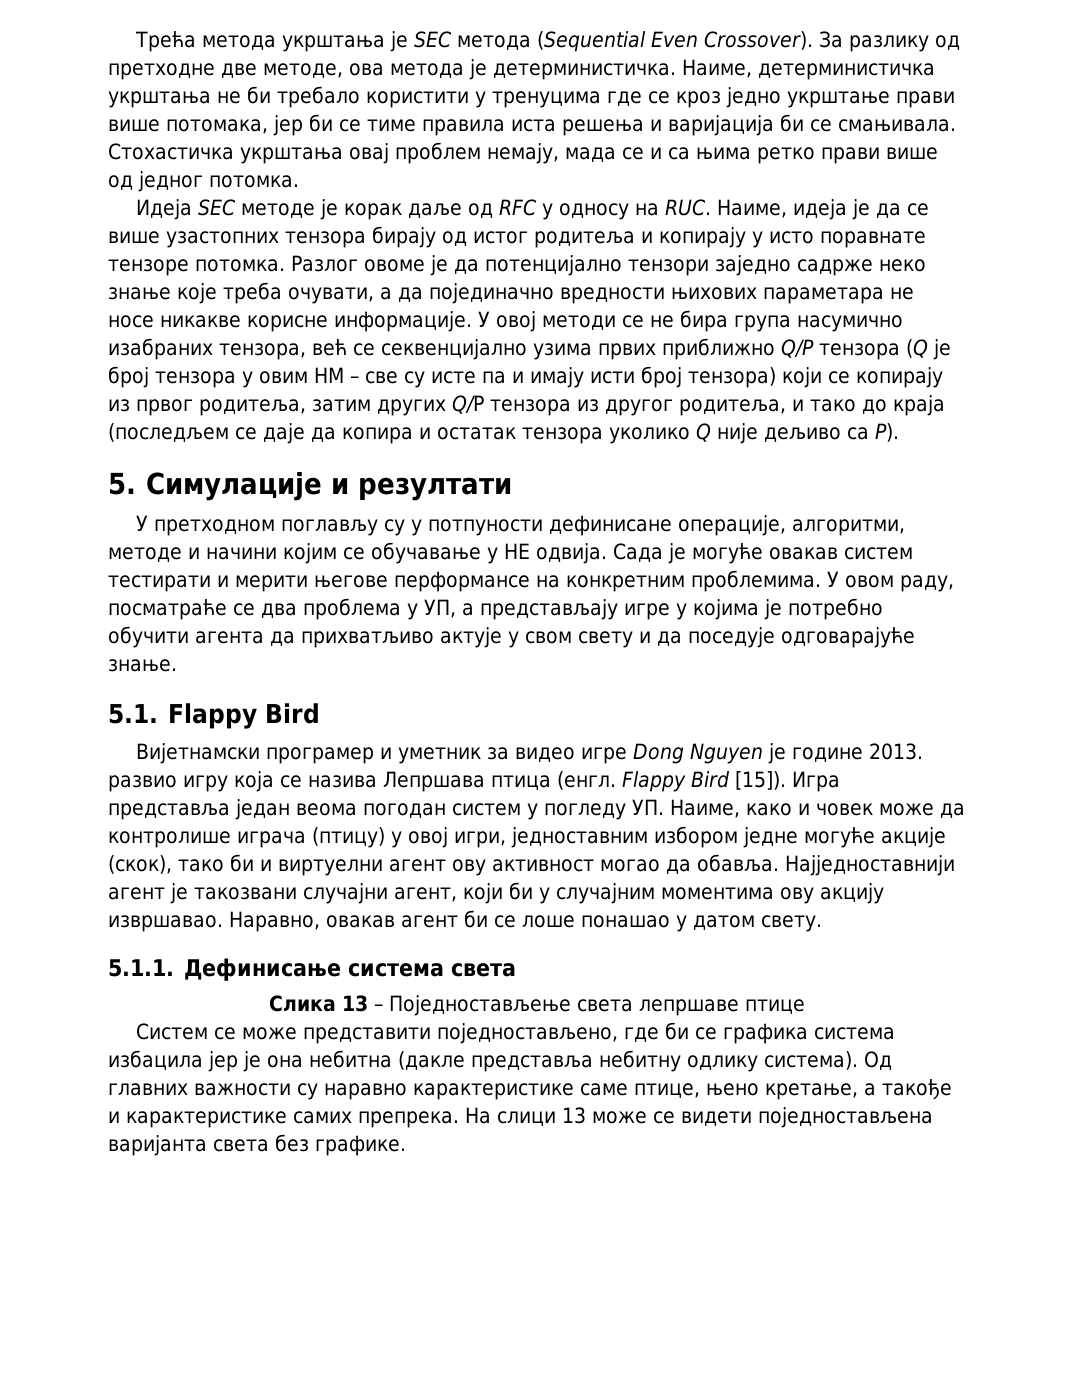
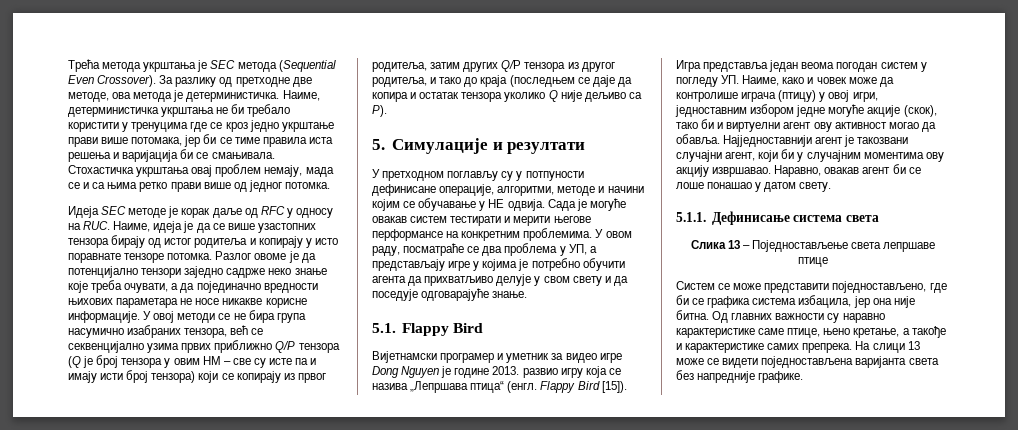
[108,423,229,442] (последљем -> [509,75,575,87] (последњем
[440,627,502,648] актује -> [496,274,532,286] делује
[383,771,551,792] Лепршава птица -> [410,381,505,393] „Лепршава птица“
[108,1050,858,1072] избацила јер је она небитна (дакле представља небитну одлику система). -> [798,295,915,308] [676,310,709,320] избацила, јер она није битна.
(309, 1143) none -> [697,371,756,383] напредније

